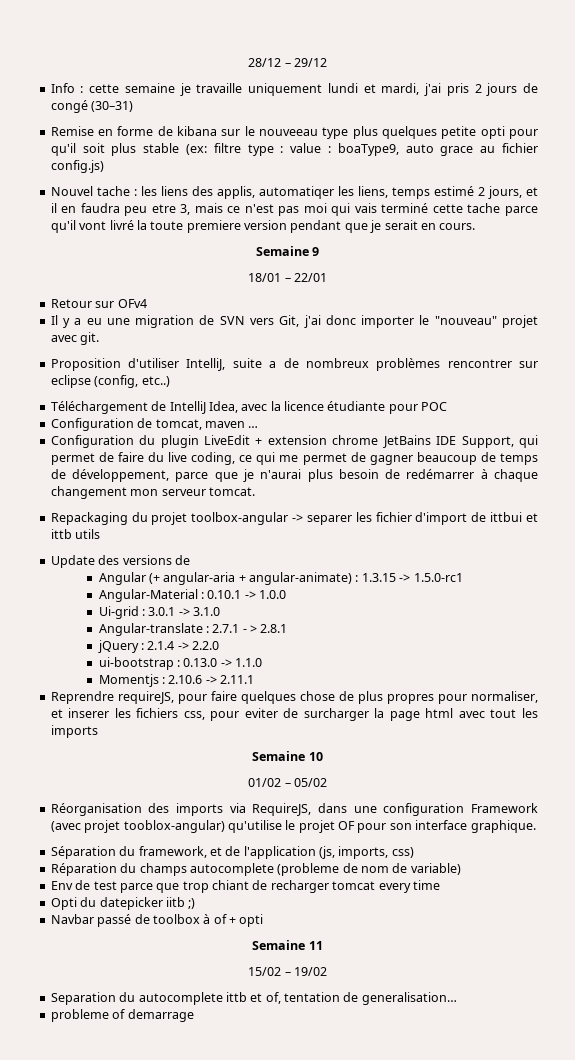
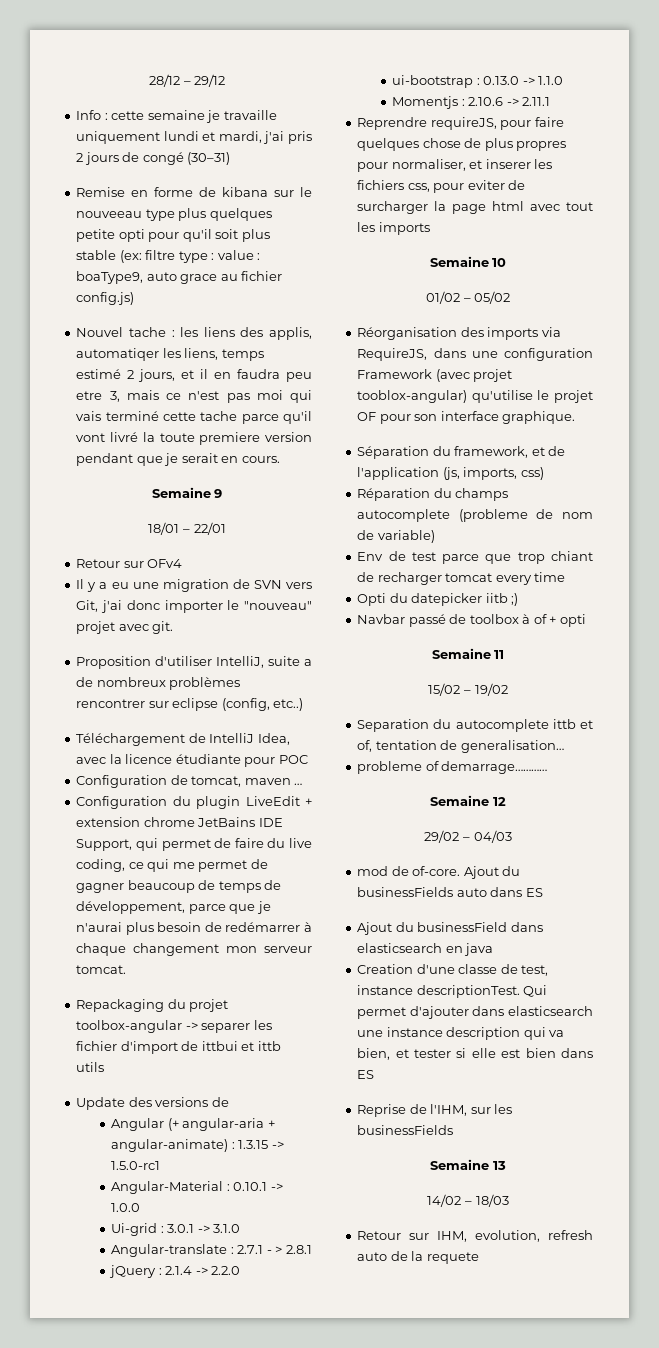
[127,1009,194,1022] demarrage -> [441,761,548,774] [430,795,506,806] [424,830,512,843] [357,866,521,879] [357,887,543,897] [357,922,543,935] [357,943,494,956] [357,964,549,976] [357,985,548,998] [357,1006,593,1019] [357,1027,565,1040] [357,1048,593,1060] [357,1070,375,1079] [357,1104,513,1117] [357,1125,454,1135] [430,1159,506,1170] [427,1194,509,1207] [357,1230,593,1242] [357,1251,479,1264] demarrage………… // Semaine 12 // 29/02 – 04/03 // mod de of-core. Ajout du businessFields auto dans ES // Ajout du businessField dans elasticsearch en java // Creation d'une classe de test, instance descriptionTest. Qui permet d'ajouter dans elasticsearch une instance description qui va bien, et tester si elle est bien dans ES // Reprise de l'IHM, sur les businessFields // Semaine 13 // 14/02 – 18/03 // Retour sur IHM, evolution, refresh auto de la requete

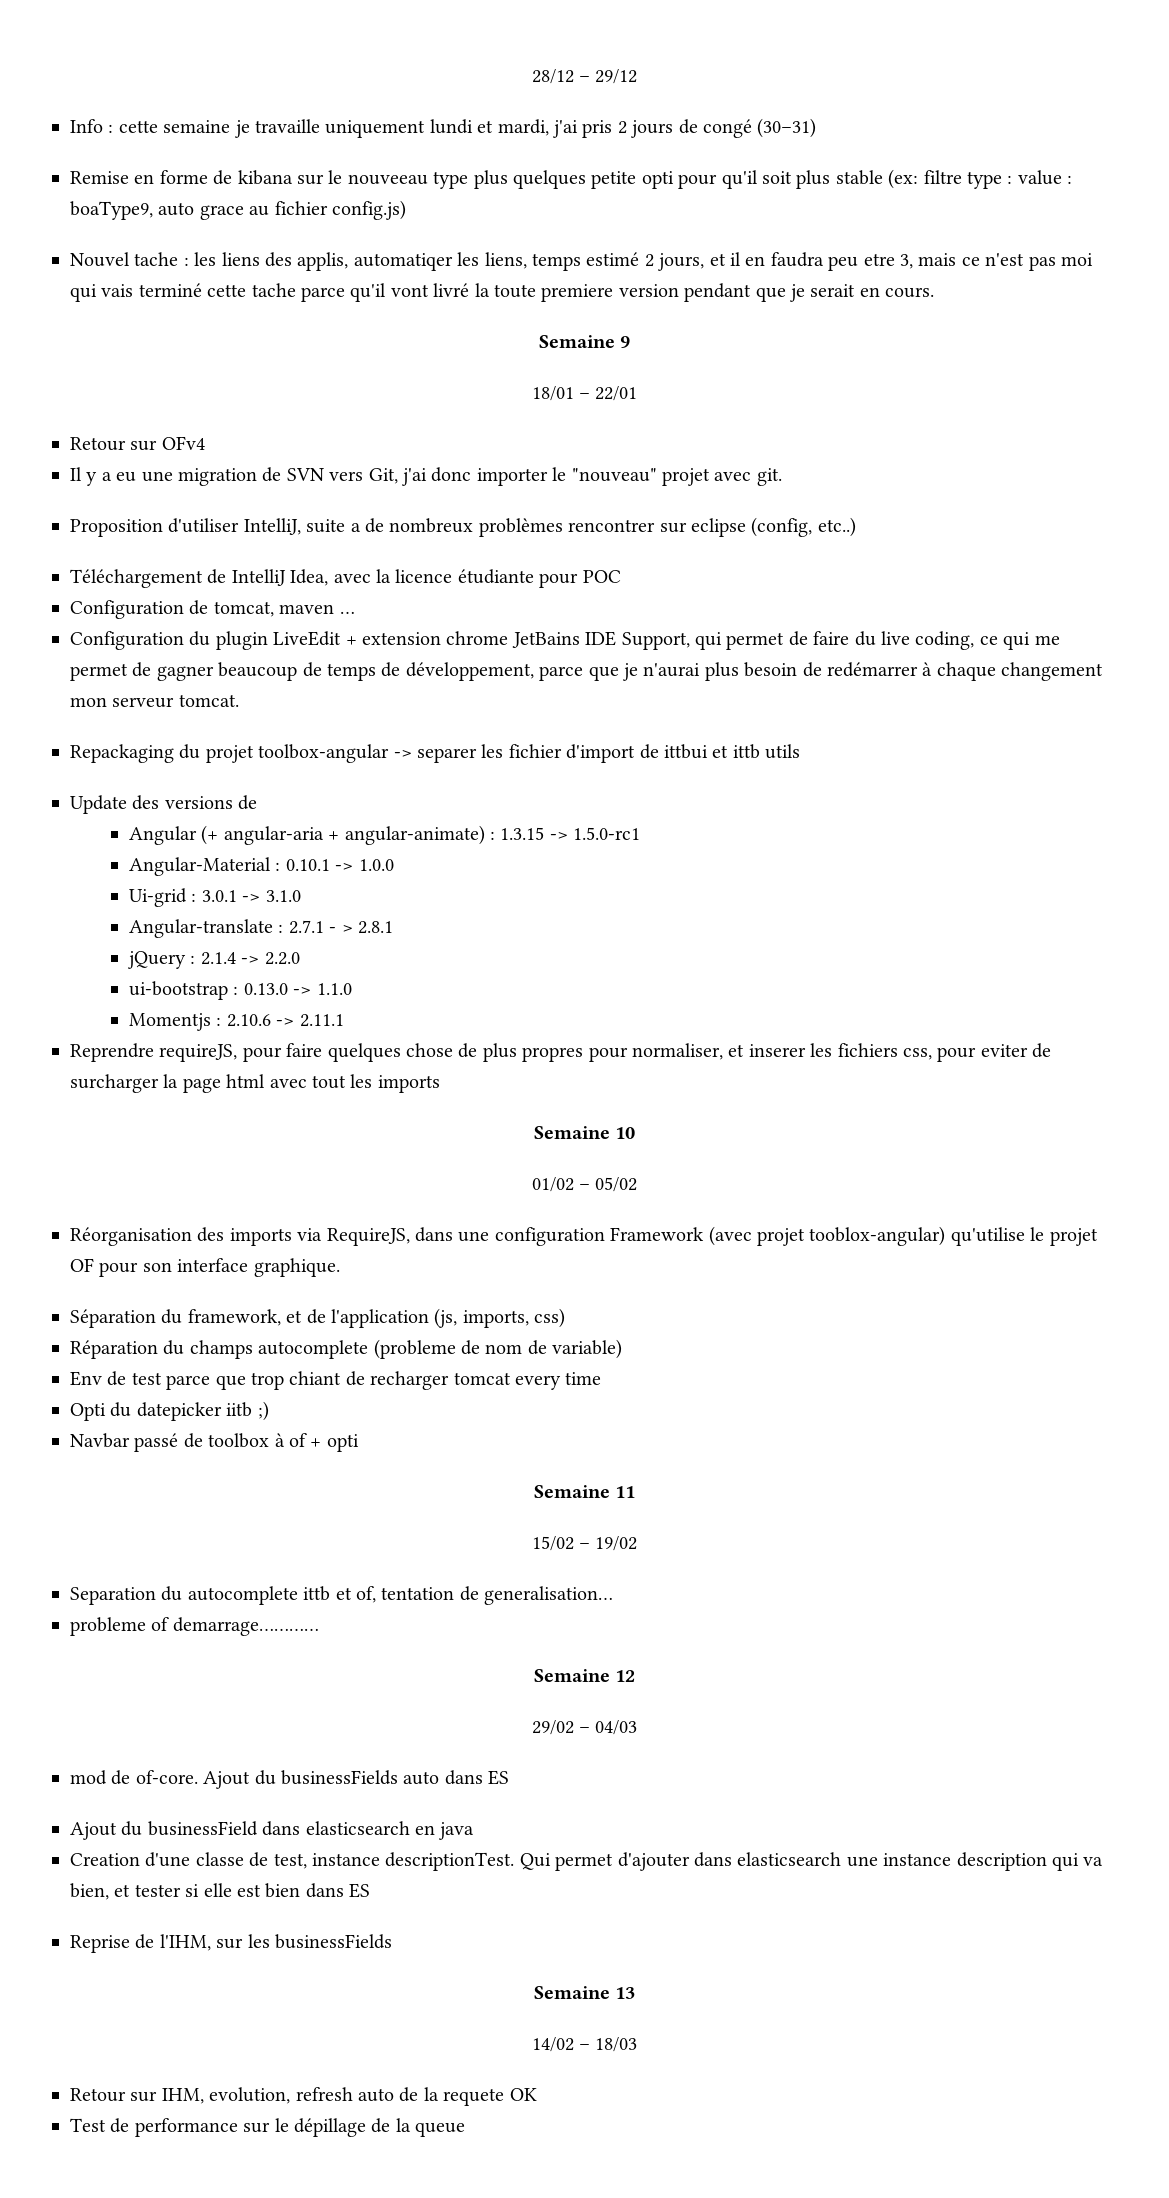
(479, 1258) none -> [509,2088,537,2101] [70,2118,466,2137] OK // Test de performance sur le dépillage de la queue

